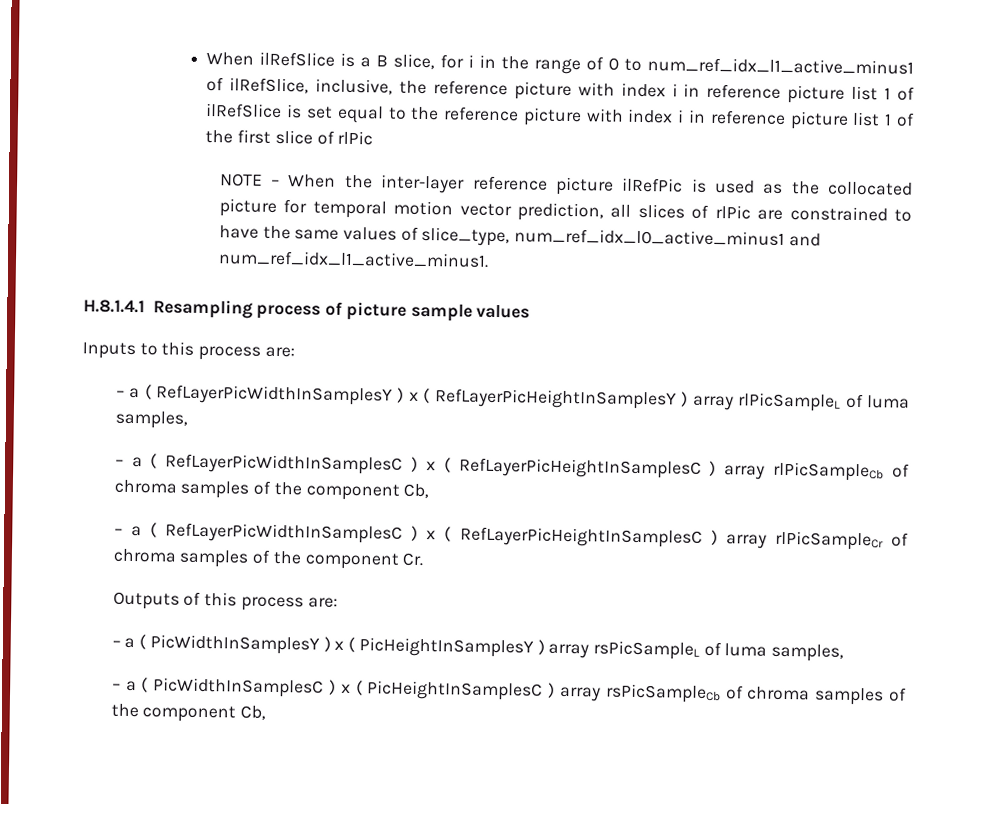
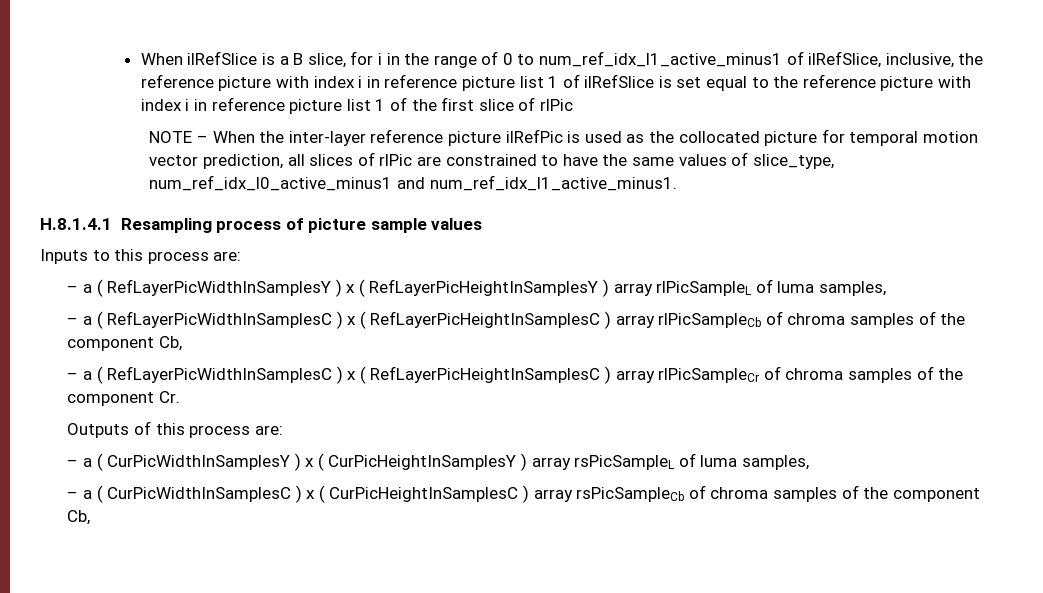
[149,634,534,658] PicWidthInSamplesY ) x ( PicHeightInSamplesY -> [107,453,517,471] CurPicWidthInSamplesY ) x ( CurPicHeightInSamplesY
[153,677,544,701] PicWidthInSamplesC ) x ( PicHeightInSamplesC -> [107,485,519,503] CurPicWidthInSamplesC ) x ( CurPicHeightInSamplesC

